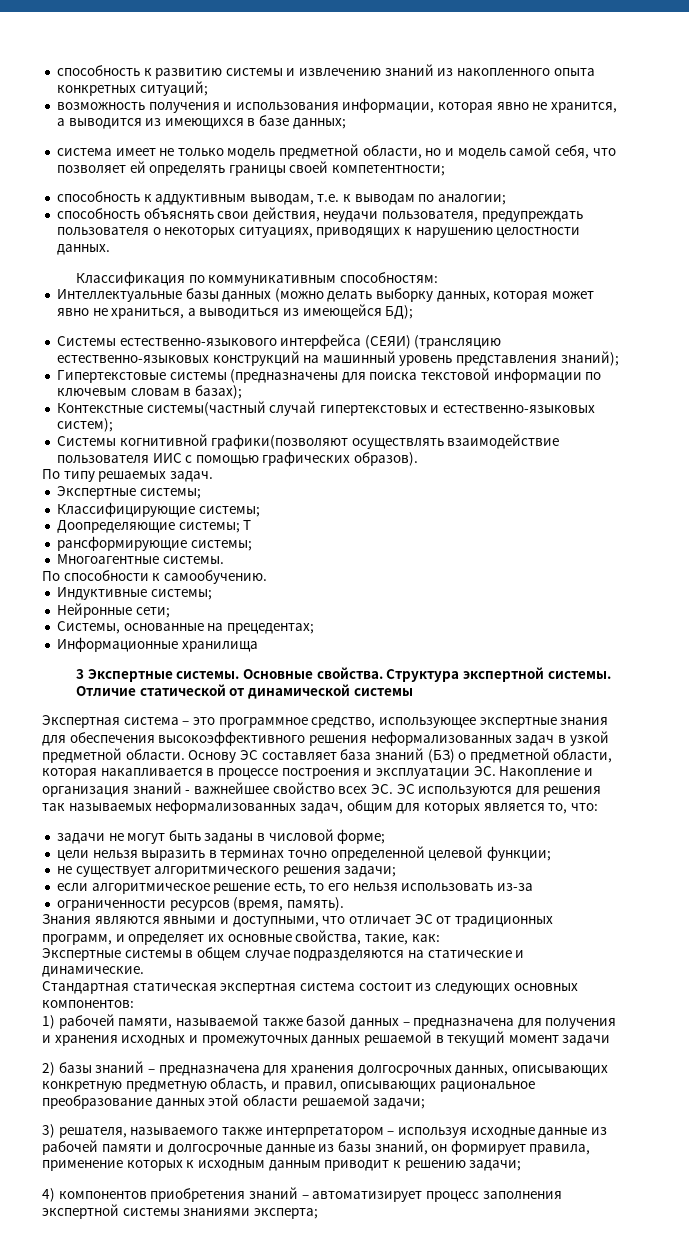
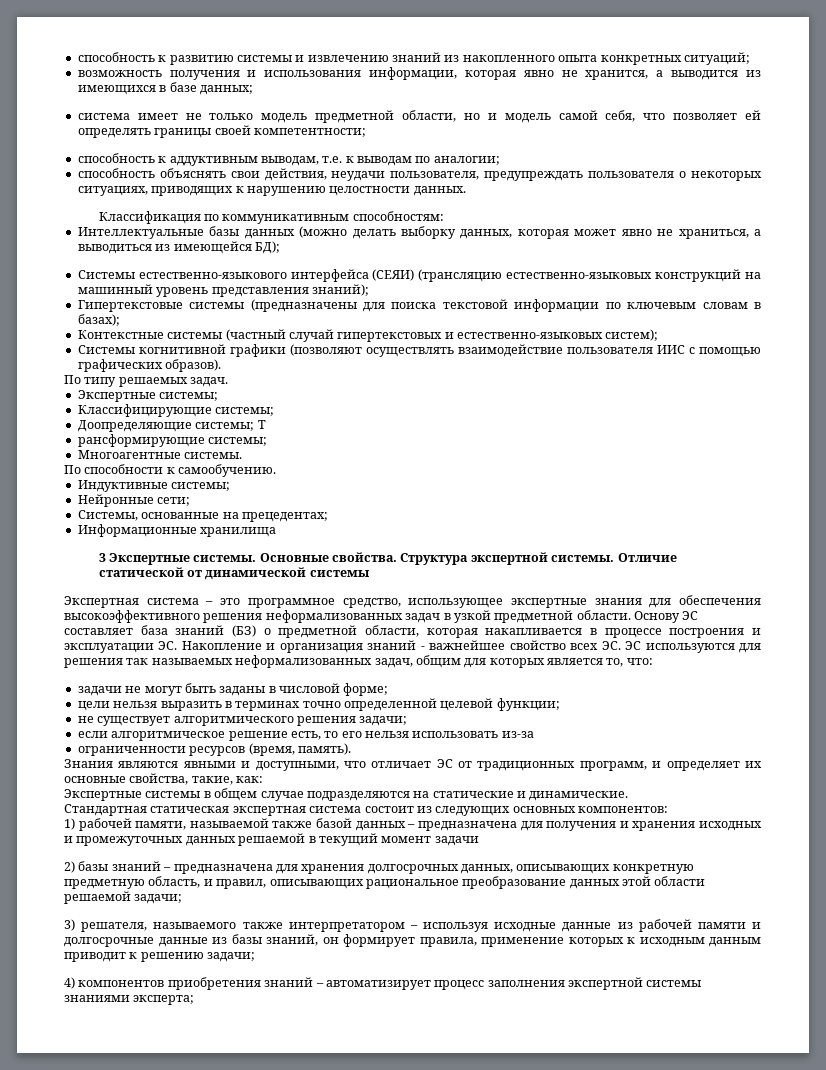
[146,401,266,416] системы(частный -> [167,329,286,341] системы (частный
[211,434,349,449] графики(позволяют -> [229,344,362,357] графики (позволяют

